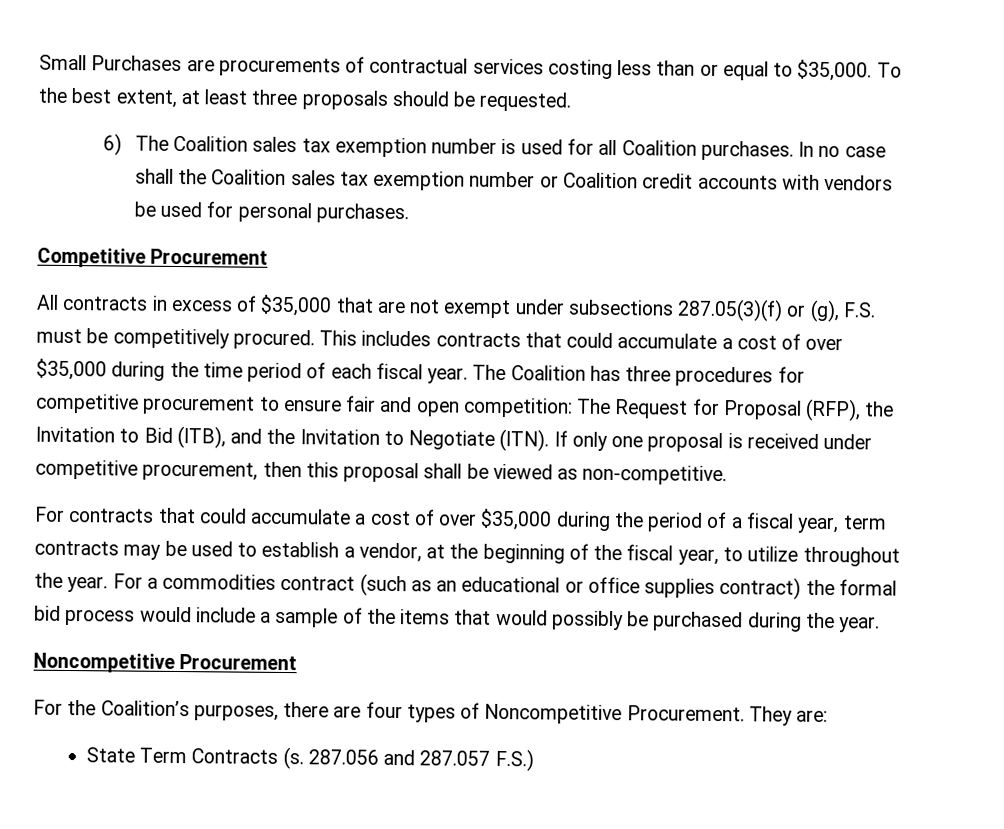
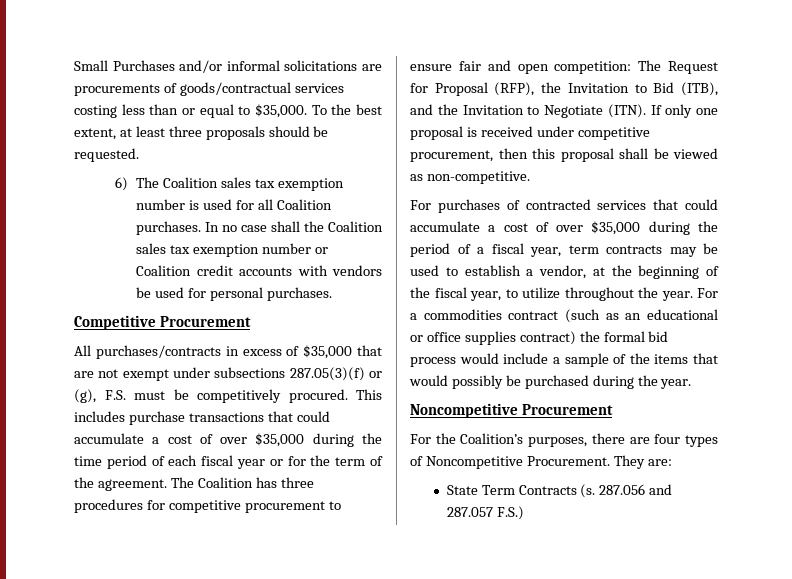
(183, 63) none -> [179,60,358,73] and/or informal solicitations
[369,57,469,74] contractual -> [179,82,291,96] goods/contractual
[62,295,149,311] contracts -> [95,345,221,359] purchases/contracts
[435,332,521,348] contracts -> [128,411,264,425] purchase transactions
[427,367,469,384] year. -> [237,455,384,469] [74,477,167,491] year or for the term of the agreement.
[68,507,155,523] contracts -> [437,199,647,213] purchases of contracted services

